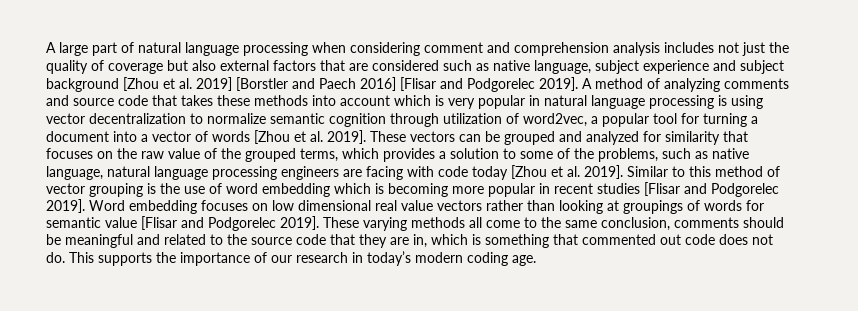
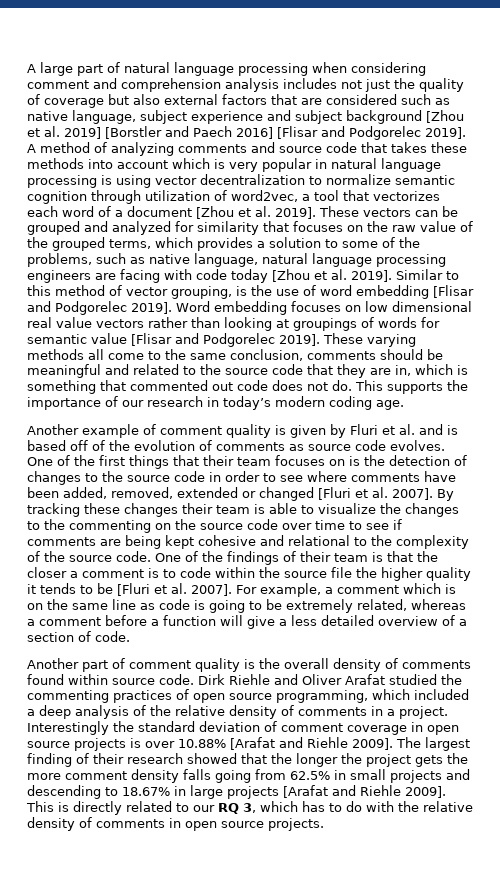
[602,113,758,127] [46,131,250,142] popular tool for turning a document into a vector of words -> [314,190,440,201] [27,206,192,217] tool that vectorizes each word of a document
[89,183,143,197] grouping -> [171,286,232,299] grouping,
[334,183,640,197] which is becoming more popular in recent studies -> (429, 292) none
(536, 260) none -> [27,424,458,438] [27,440,445,451] [27,455,467,469] [27,471,456,485] [27,487,454,501] [27,503,459,517] [27,519,402,533] [27,535,469,549] [27,551,438,565] [27,567,471,581] [27,583,456,597] [27,599,466,613] [27,615,467,629] [27,631,130,642] [27,658,471,672] [27,674,462,685] [27,689,469,703] [27,705,448,719] [27,721,459,735] [27,737,470,751] [27,753,468,767] [27,769,470,783] [27,785,446,799] [26,801,473,815] [27,817,324,831] // Another example of comment quality is given by Fluri et al. and is based off of the evolution of comments as source code evolves. One of the first things that their team focuses on is the detection of changes to the source code in order to see where comments have been added, removed, extended or changed [Fluri et al. 2007]. By tracking these changes their team is able to visualize the changes to the commenting on the source code over time to see if comments are being kept cohesive and relational to the complexity of the source code. One of the findings of their team is that the closer a comment is to code within the source file the higher quality it tends to be [Fluri et al. 2007]. For example, a comment which is on the same line as code is going to be extremely related, whereas a comment before a function will give a less detailed overview of a section of code. // Another part of comment quality is the overall density of comments found within source code. Dirk Riehle and Oliver Arafat studied the commenting practices of open source programming, which included a deep analysis of the relative density of comments in a project. Interestingly the standard deviation of comment coverage in open source projects is over 10.88% [Arafat and Riehle 2009]. The largest finding of their research showed that the longer the project gets the more comment density falls going from 62.5% in small projects and descending to 18.67% in large projects [Arafat and Riehle 2009]. This is directly related to our RQ 3, which has to do with the relative density of comments in open source projects.

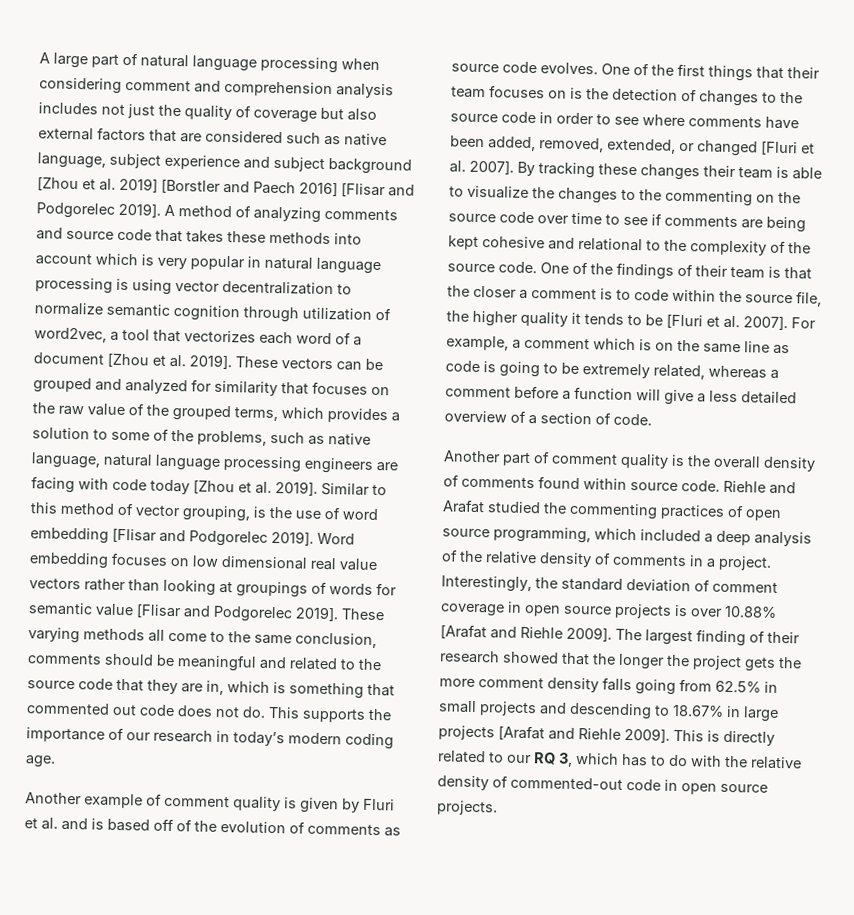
[177,487,238,498] extended -> [607,138,676,154] extended,
[331,567,352,578] file -> [796,291,822,307] file,
[198,674,225,685] Dirk -> (720, 486) none
[302,674,342,685] Oliver -> (796, 488) none
[27,721,109,735] Interestingly -> [441,575,532,593] Interestingly,
[96,819,165,828] comments -> [510,776,661,791] commented-out code

